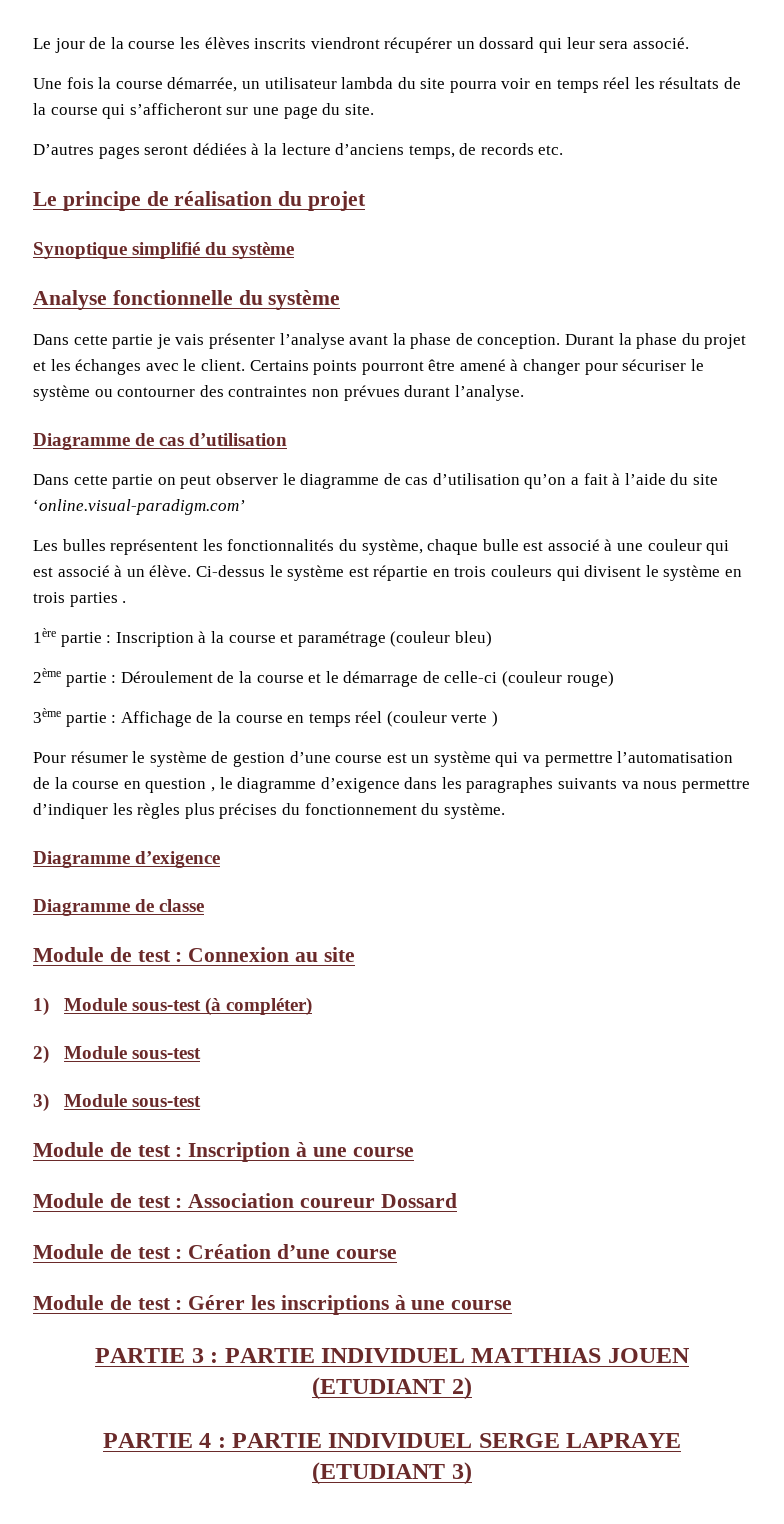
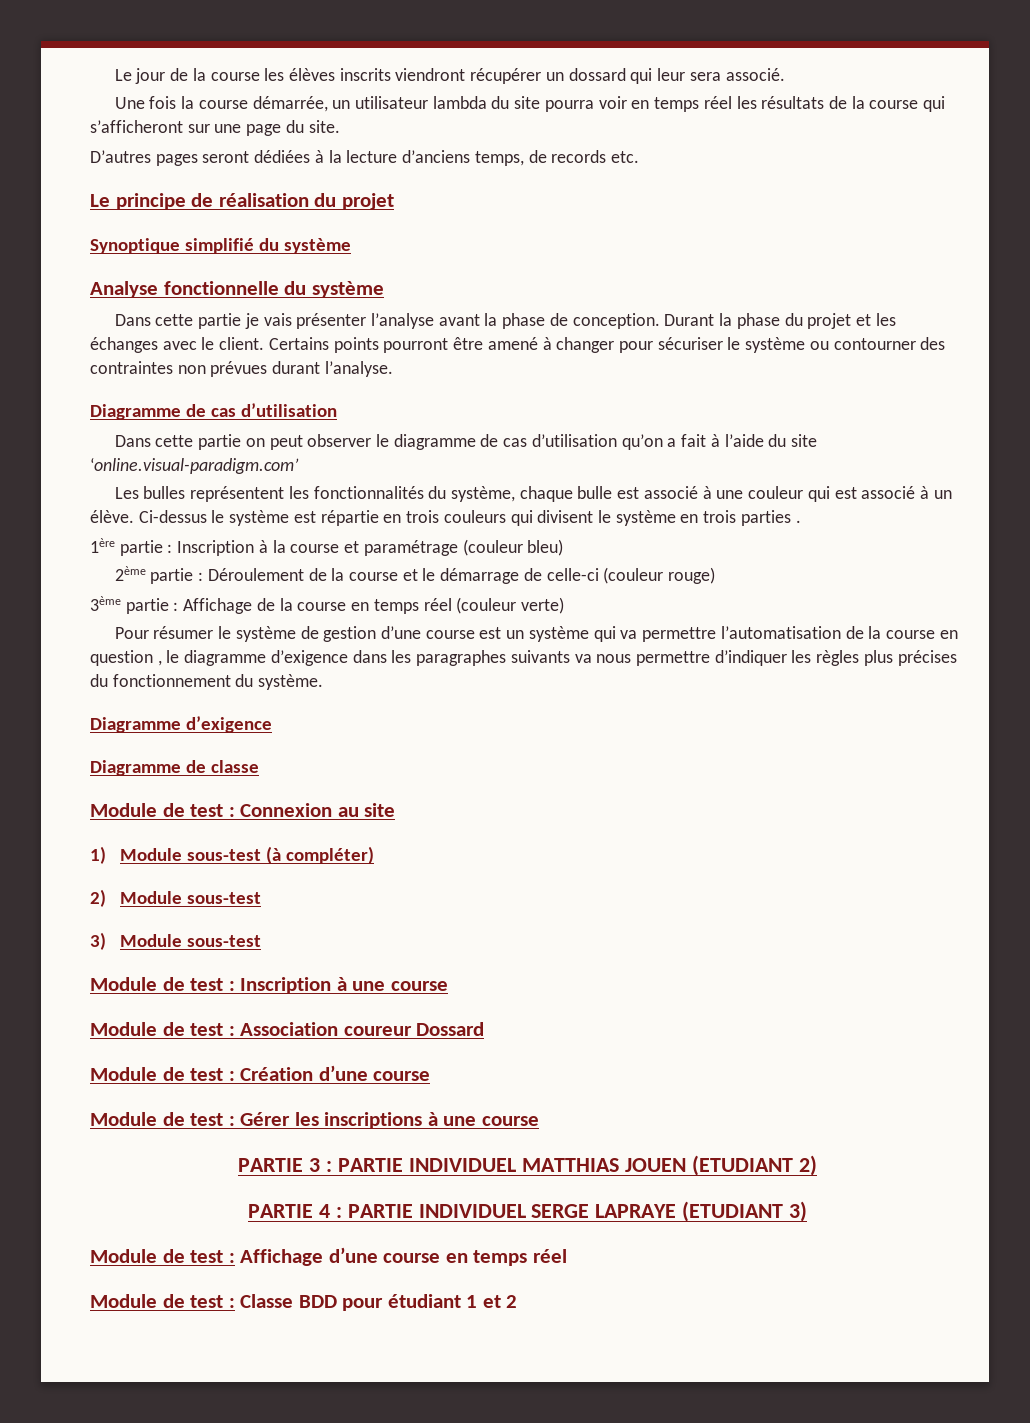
[451,711,499,727] verte ) -> [520,597,564,614] verte)
(472, 1473) none -> [90,1247,567,1266] [90,1294,518,1311] // Module de test : Affichage d’une course en temps réel // Module de test : Classe BDD pour étudiant 1 et 2

